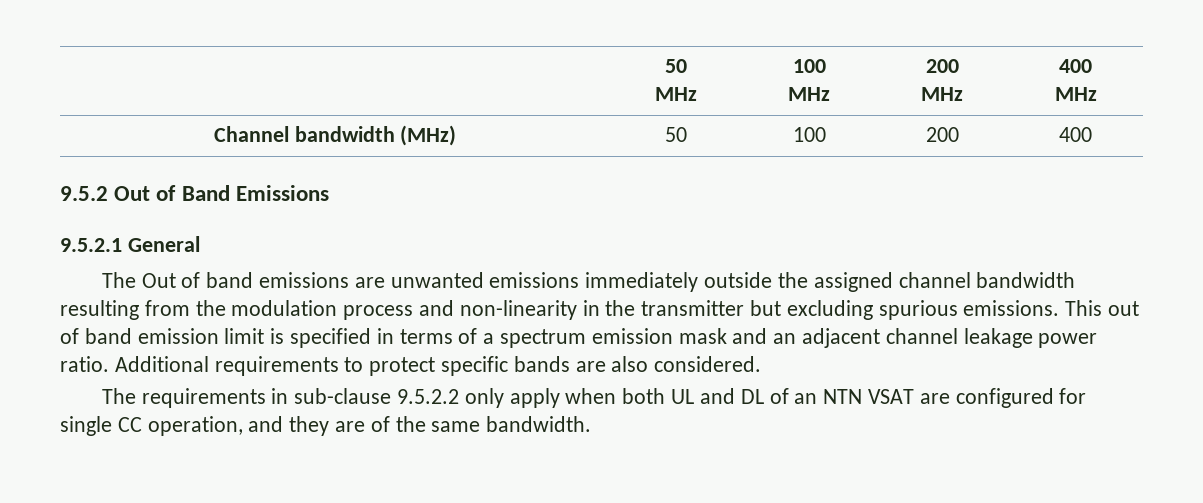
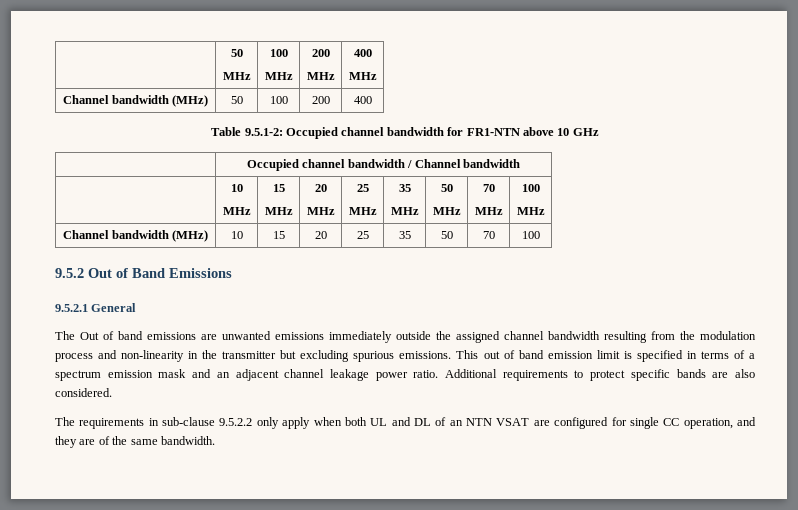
(1092, 134) none -> [211,127,599,139] [247,159,520,171] [230,184,243,192] [222,207,251,215] [272,184,285,192] [264,207,293,215] [314,184,327,192] [306,207,335,215] [356,184,369,192] [348,207,377,215] [398,184,411,192] [390,207,419,215] [440,184,453,192] [432,207,461,215] [482,184,495,192] [474,207,503,215] [521,184,540,192] [516,207,545,215] [63,230,208,242] [230,231,243,239] [272,231,285,239] [314,231,327,239] [356,231,369,239] [398,231,411,239] [440,231,453,239] [482,231,495,239] [521,231,540,239] // Table 9.5.1-2: Occupied channel bandwidth for FR1-NTN above 10 GHz // | Occupied channel bandwidth / Channel bandwidth // | 10 // MHz | 15 // MHz | 20 // MHz | 25 // MHz | 35 // MHz | 50 // MHz | 70 // MHz | 100 // MHz // Channel bandwidth (MHz) | 10 | 15 | 20 | 25 | 35 | 50 | 70 | 100

